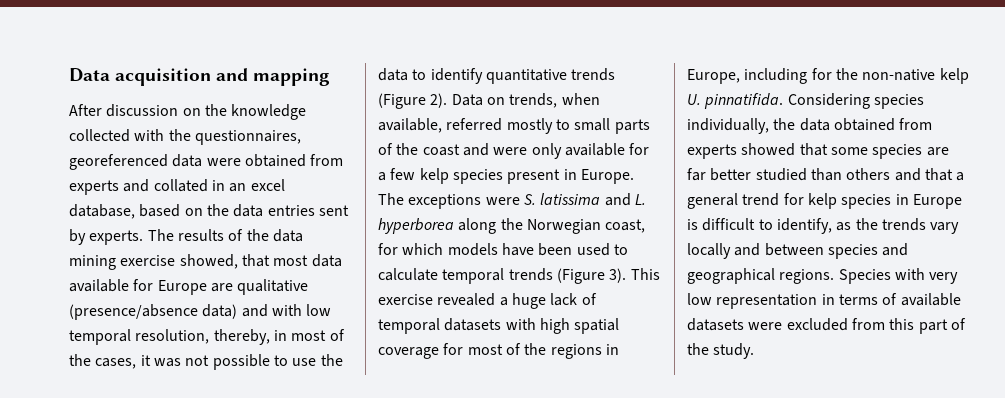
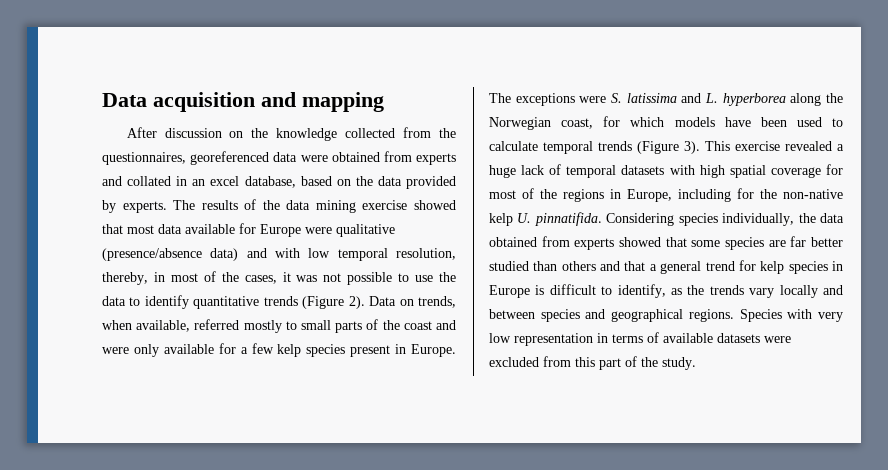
[134,129,165,141] with -> [403,127,432,138] from
[267,205,349,216] entries sent -> [406,176,456,189] provided
[179,254,238,269] showed, -> [413,200,456,210] showed
[210,283,233,292] are -> [305,227,332,234] were

